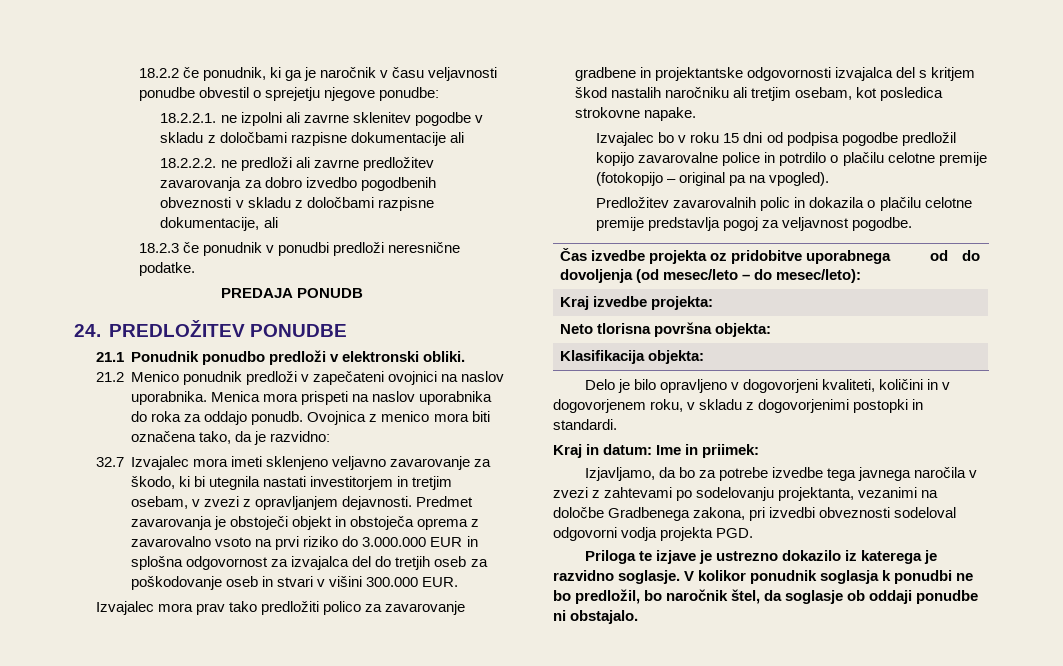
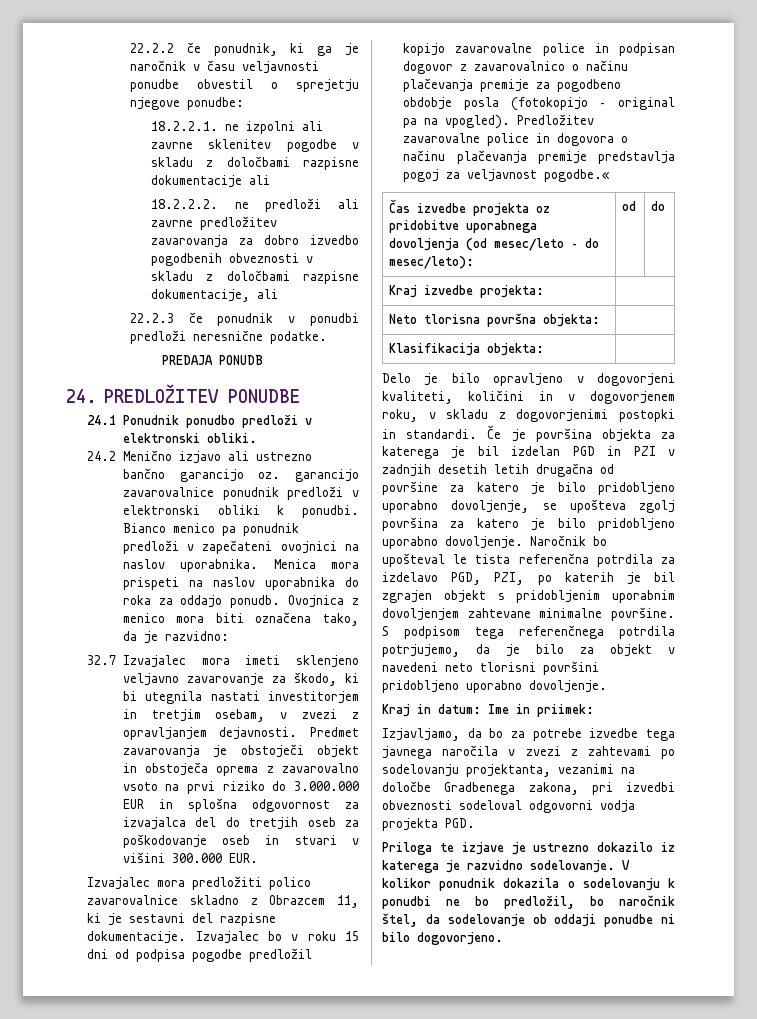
[138,68,179,78] 18.2.2 -> [129,43,174,53] 22.2.2
[138,243,179,253] 18.2.3 -> [129,313,174,323] 22.2.3
[95,352,124,362] 21.1 -> [87,415,117,425] 24.1
[95,371,180,382] 21.2 Menico -> [87,450,312,464] [122,468,359,482] [122,486,359,500] [122,505,359,518] [122,523,236,536] 24.2 Menično izjavo ali ustrezno bančno garancijo oz. garancijo zavarovalnice ponudnik predloži v elektronski obliki k ponudbi. Bianco menico pa
[195,601,465,615] [574,67,975,81] [574,87,943,101] [574,107,696,121] prav tako predložiti polico za zavarovanje gradbene in projektantske odgovornosti izvajalca del s kritjem škod nastalih naročniku ali tretjim osebam, kot posledica strokovne napake. // -> [192,876,312,890] [87,895,359,908] [87,913,277,926] [87,931,187,944] predložiti polico zavarovalnice skladno z Obrazcem 11, ki je sestavni del razpisne dokumentacije.
[779,152,987,166] potrdilo o plačilu celotne premije -> [619,43,675,56] [403,60,629,74] [403,78,622,92] [403,97,499,110] podpisan dogovor z zavarovalnico o načinu plačevanja premije za pogodbeno obdobje posla
[596,197,972,211] // Predložitev zavarovalnih polic in dokazila o plačilu celotne -> [517,114,595,125] [403,133,629,146] [403,150,527,164] Predložitev zavarovalne police in dogovora o načinu plačevanja
[852,217,913,231] pogodbe. -> [544,169,611,182] pogodbe.«
(617, 424) none -> [487,425,675,442] [382,446,675,459] [382,463,614,477] [382,481,675,495] [382,499,675,513] [382,517,675,531] [382,535,607,549] [382,553,675,567] [382,572,675,585] [382,590,675,603] [382,607,675,621] [382,625,675,639] [382,644,675,657] [382,661,599,675] [382,680,607,693] Če je površina objekta za katerega je bil izdelan PGD in PZI v zadnjih desetih letih drugačna od površine za katero je bilo pridobljeno uporabno dovoljenje, se upošteva zgolj površina za katero je bilo pridobljeno uporabno dovoljenje. Naročnik bo upošteval le tista referenčna potrdila za izdelavo PGD, PZI, po katerih je bil zgrajen objekt s pridobljenim uporabnim dovoljenjem zahtevane minimalne površine. S podpisom tega referenčnega potrdila potrjujemo, da je bilo za objekt v navedeni neto tlorisni površini pridobljeno uporabno dovoljenje.
[618,570,681,584] soglasje. -> [530,860,615,873] sodelovanje.
[820,570,880,584] soglasja -> [503,878,660,891] dokazila o sodelovanju
[785,590,844,604] soglasje -> [447,914,525,927] sodelovanje
[570,610,639,624] obstajalo. -> [382,932,503,945] bilo dogovorjeno.

